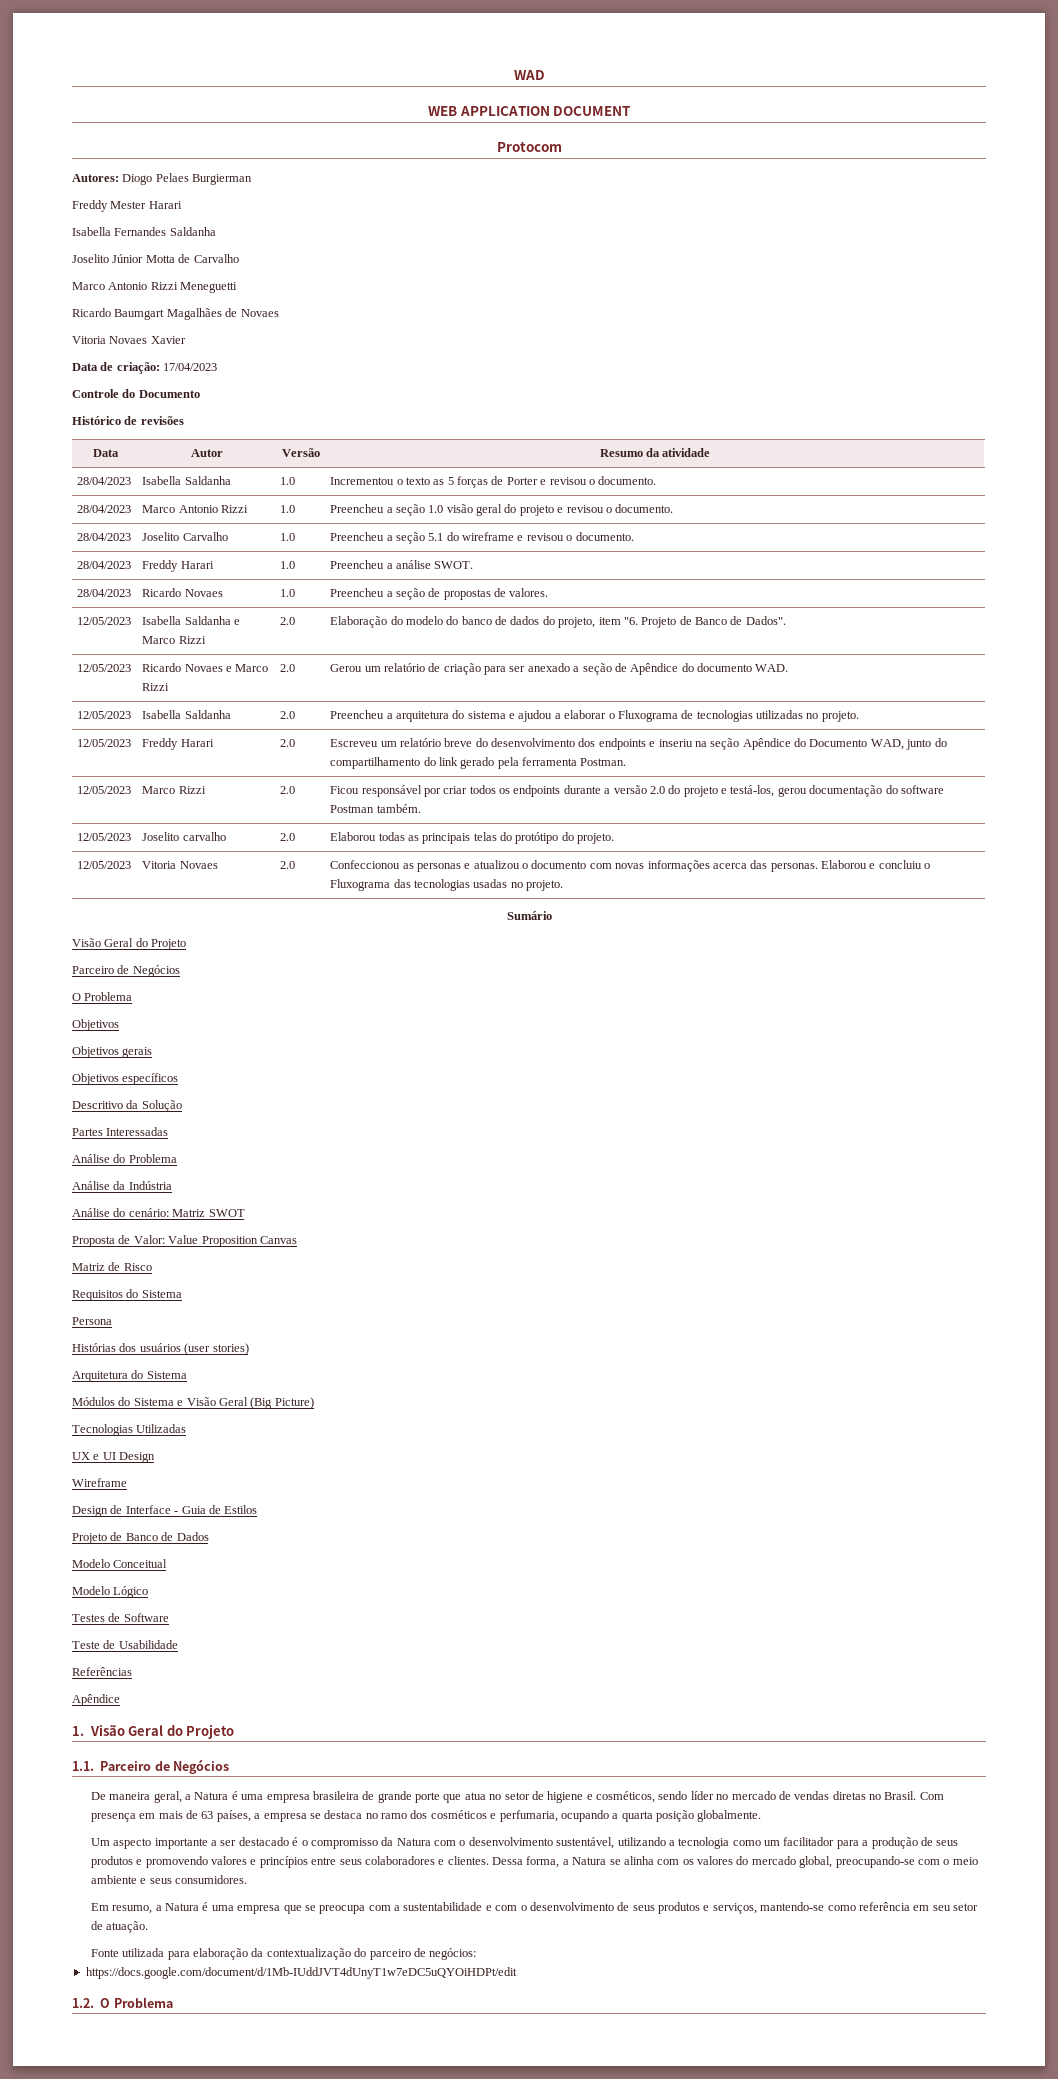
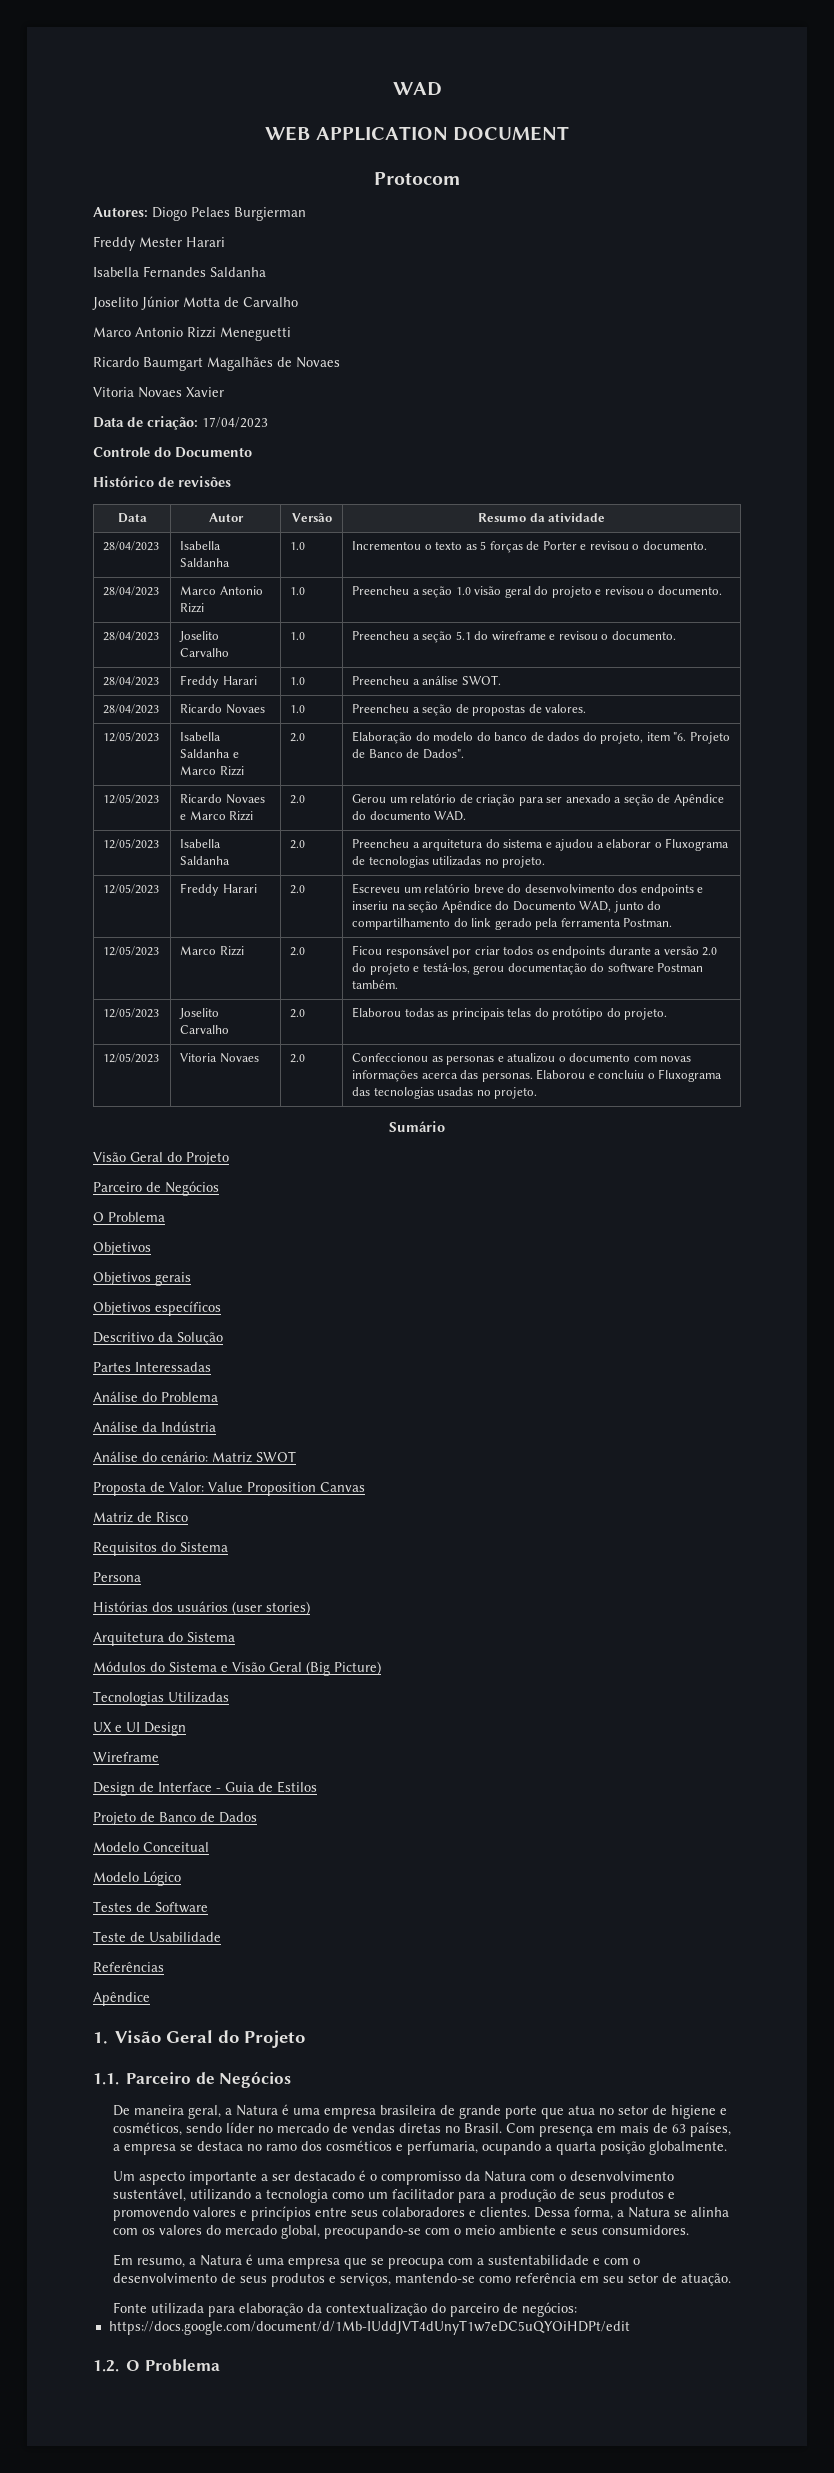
[182,832,226,841] carvalho -> [180,1025,230,1034] Carvalho

